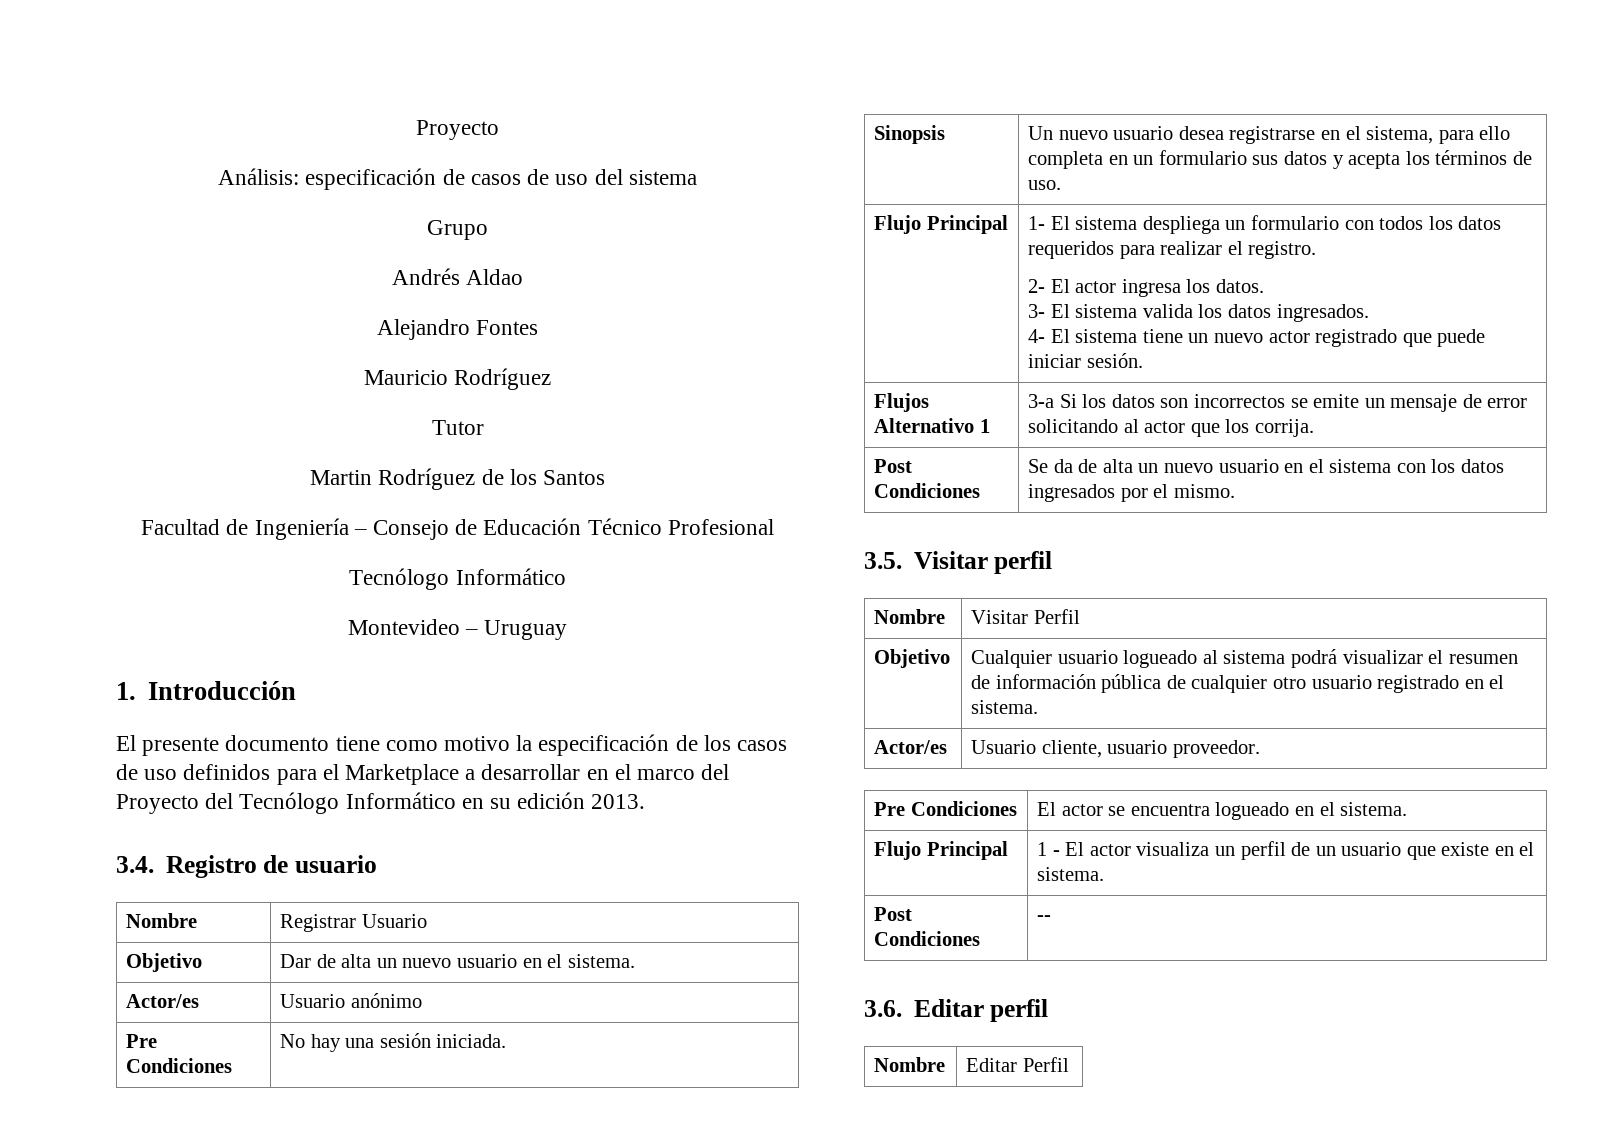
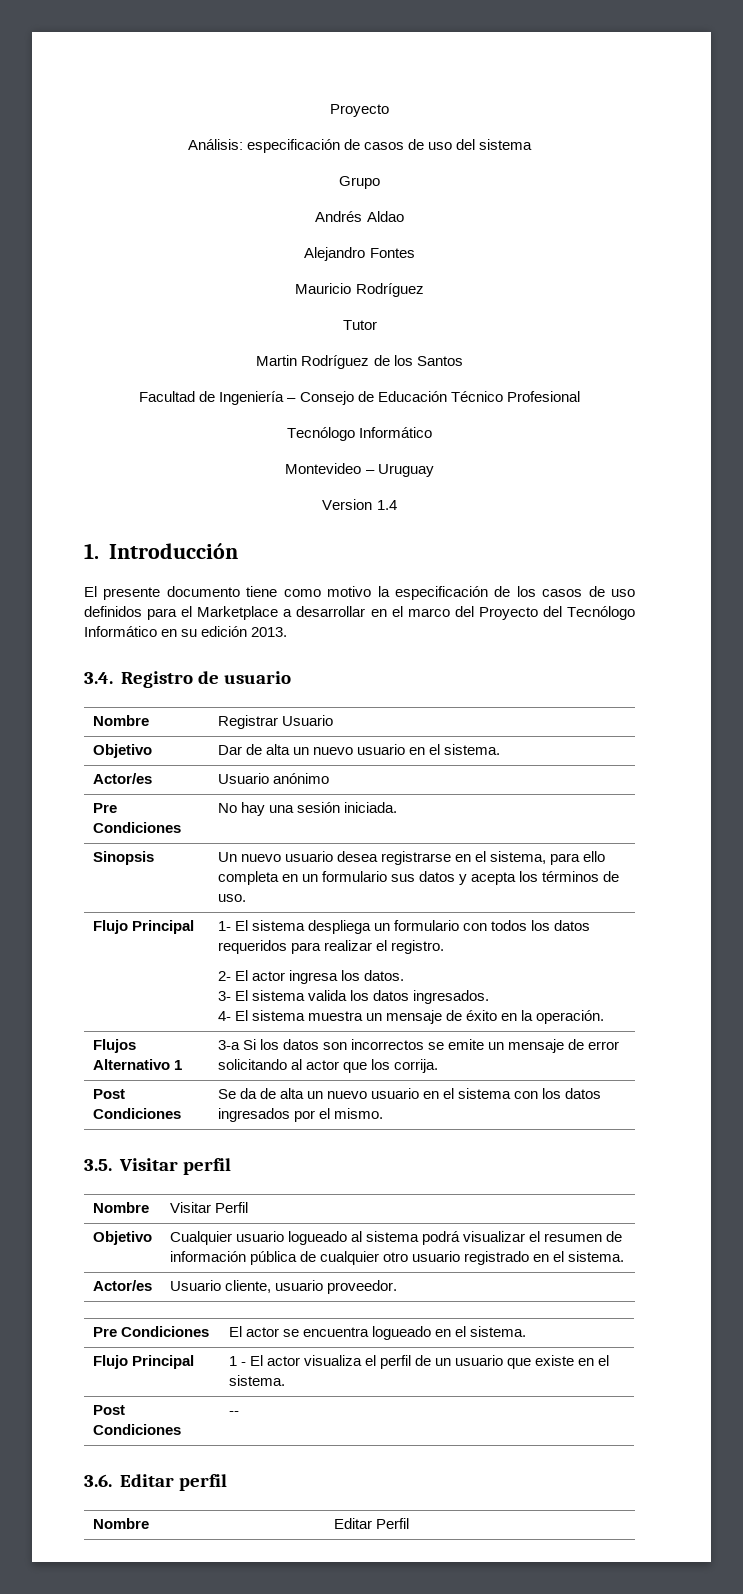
(568, 630) none -> [322,499,397,510] // Version 1.4
[1142,329,1486,347] [1028,353,1143,368] tiene un nuevo actor registrado que puede iniciar sesión. -> [307,1010,605,1024] muestra un mensaje de éxito en la operación.
[1215,846,1236,856] un -> [364,1355,376,1366] el

